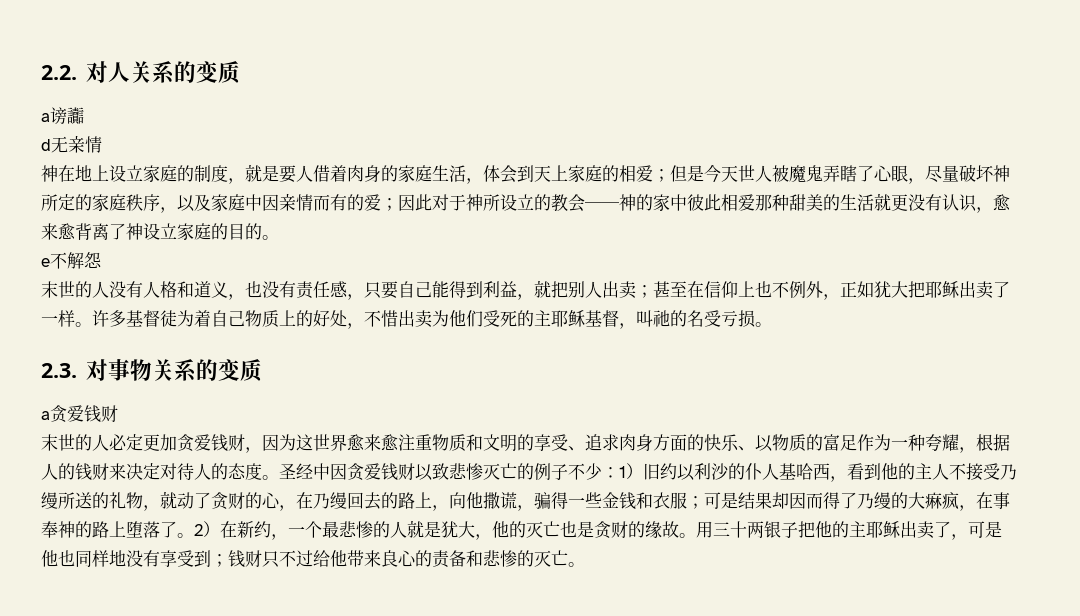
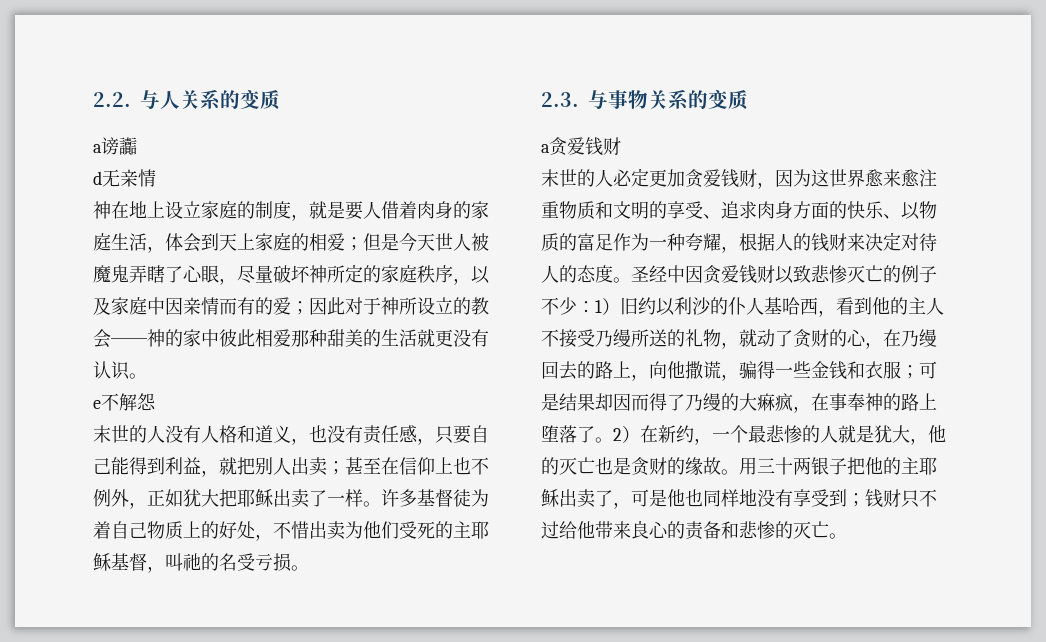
[85,61,108,83] 对 -> [140,90,160,109] 与
[976,194,1011,213] [41,223,262,241] ，愈来愈背离了神设立家庭的目的 -> (130, 370) none
[85,359,108,381] 对 -> [588,90,608,109] 与

